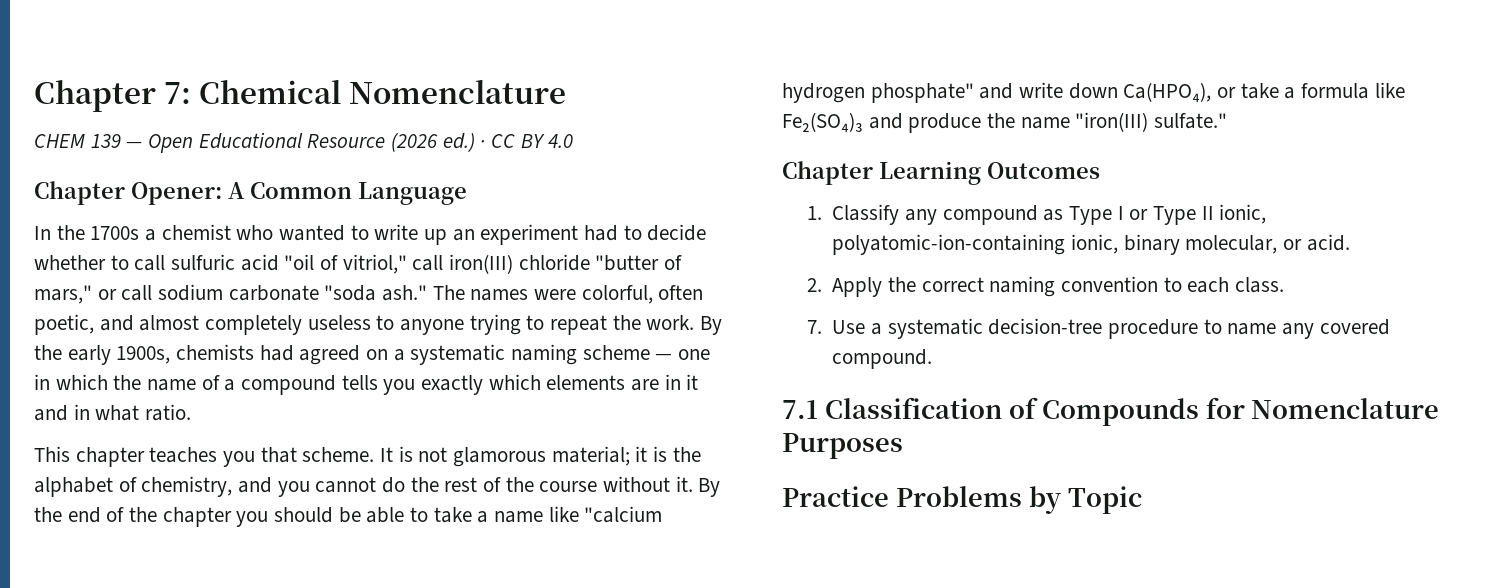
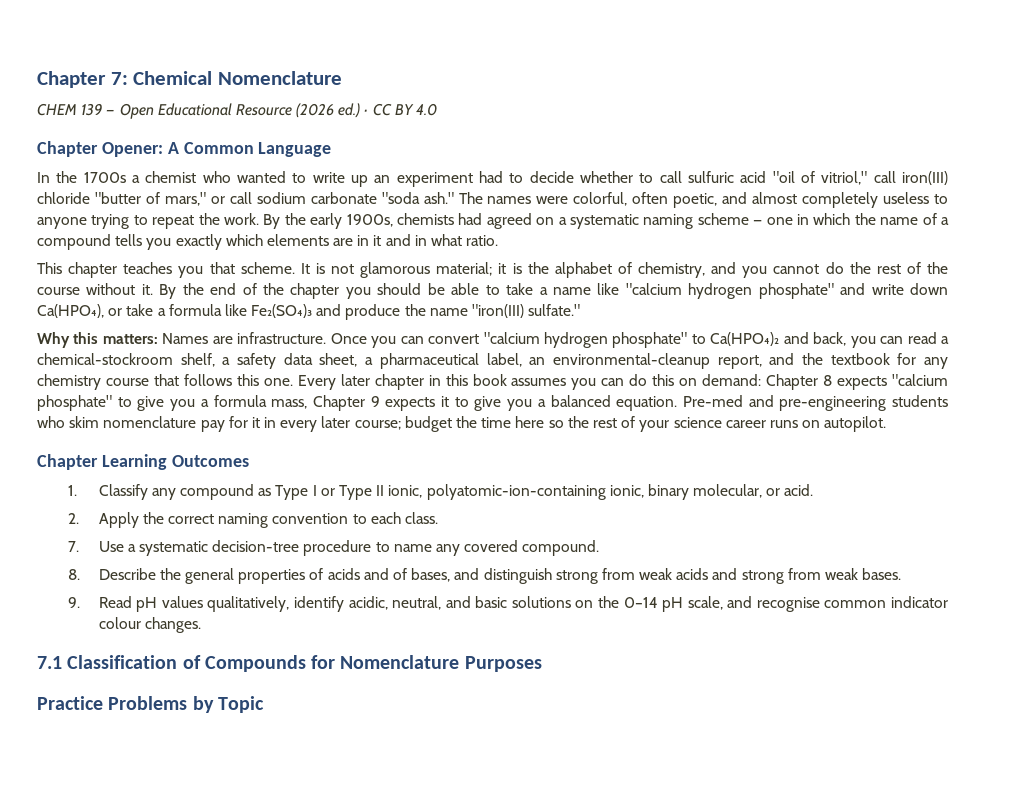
(1228, 121) none -> [37,332,950,348] [37,353,948,369] [37,374,949,390] [37,395,949,411] [37,416,887,432] // Why this matters: Names are infrastructure. Once you can convert "calcium hydrogen phosphate" to Ca(HPO₄)₂ and back, you can read a chemical-stockroom shelf, a safety data sheet, a pharmaceutical label, an environmental-cleanup report, and the textbook for any chemistry course that follows this one. Every later chapter in this book assumes you can do this on demand: Chapter 8 expects "calcium phosphate" to give you a formula mass, Chapter 9 expects it to give you a balanced equation. Pre-med and pre-engineering students who skim nomenclature pay for it in every later course; budget the time here so the rest of your science career runs on autopilot.
(933, 359) none -> [67,568,902,584] [67,596,948,612] [98,617,201,633] // 8. Describe the general properties of acids and of bases, and distinguish strong from weak acids and strong from weak bases. // 9. Read pH values qualitatively, identify acidic, neutral, and basic solutions on the 0–14 pH scale, and recognise common indicator colour changes.

